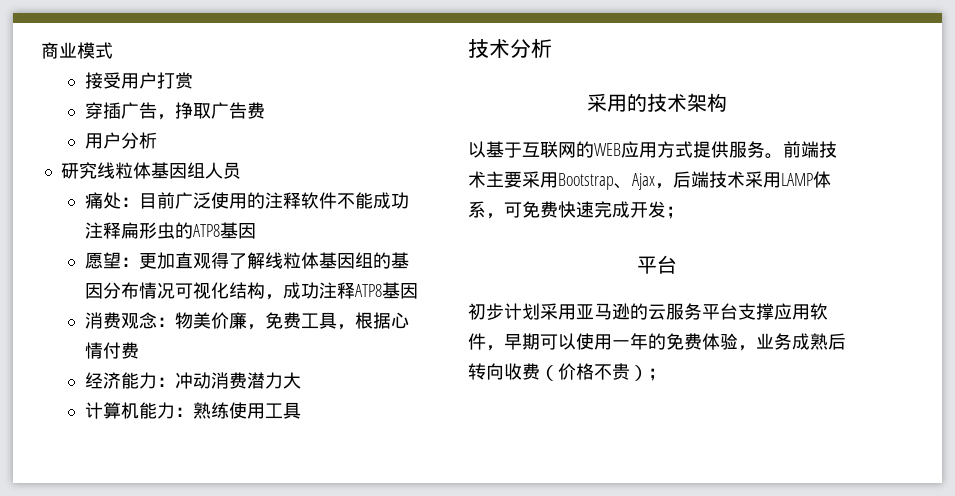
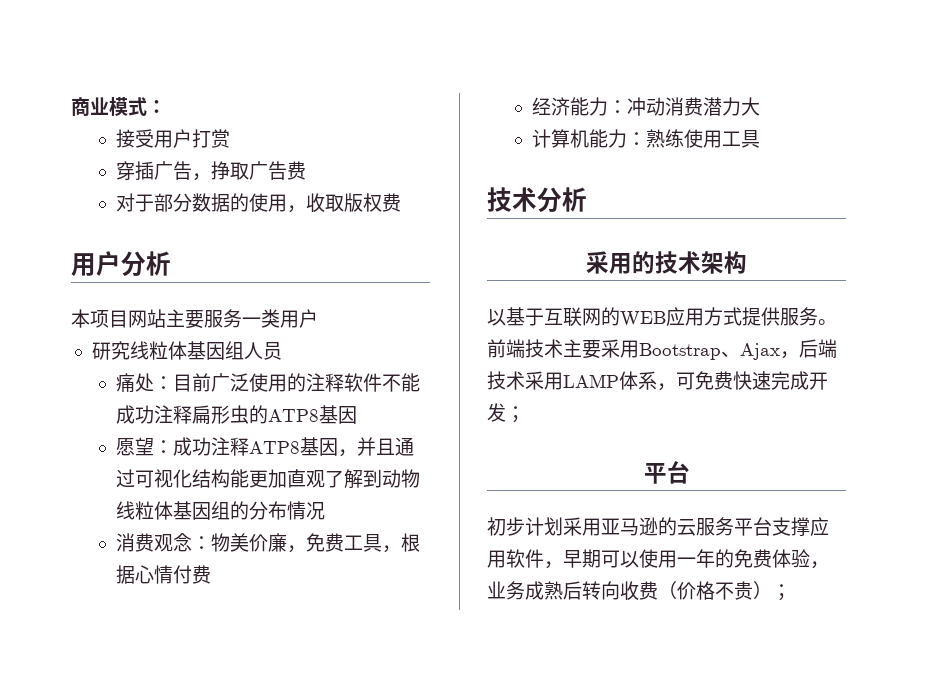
(113, 50) none -> [147,100,166,114] ：
[84,132,157,149] 用户分析 -> [115,193,401,213] [71,251,171,277] [71,309,318,329] 对于部分数据的使用，收取版权费 // 用户分析 // 本项目网站主要服务一类用户
[138,252,265,269] 更加直观得了解 -> [172,437,414,457] [115,469,420,489] 成功注释ATP8基因，并且通过可视化结构能更加直观了解到动物
[390,252,409,269] [84,283,103,299] 基因 -> (249, 510) none
[174,282,418,300] 可视化结构，成功注释ATP8基因 -> (325, 511) none

